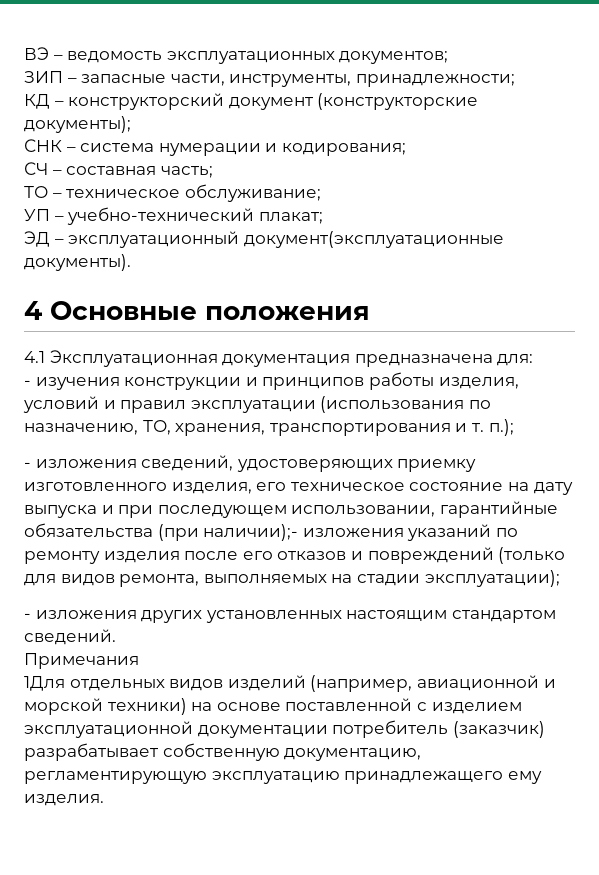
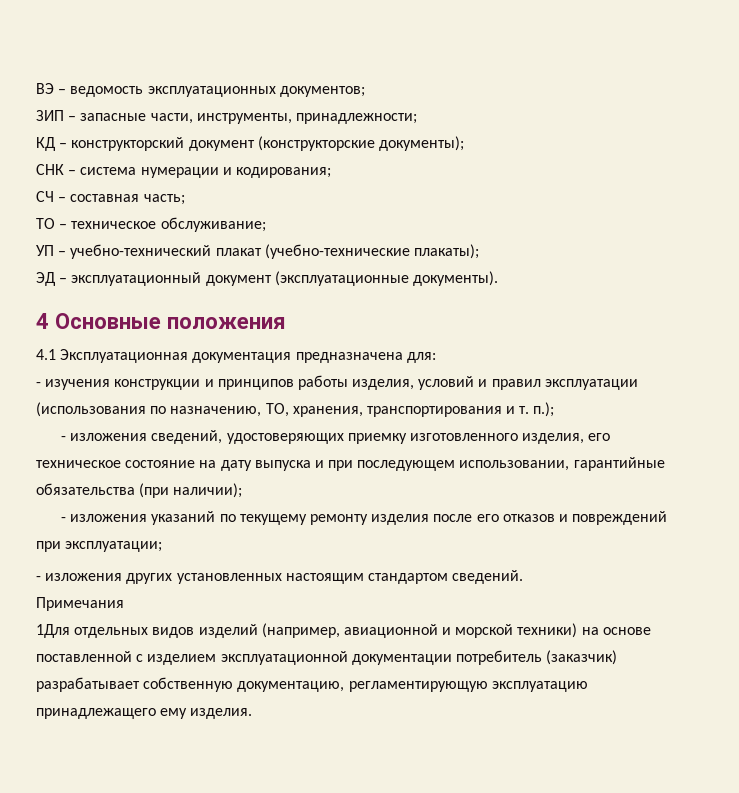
[258,212,323,224] плакат; -> [215,244,479,259] плакат (учебно-технические плакаты);
[243,231,504,248] документ(эксплуатационные -> [205,271,409,286] документ (эксплуатационные
[203,524,299,541] наличии);- -> [173,483,243,498] [61,517,67,522] наличии); // -
(518, 532) none -> [239,514,307,525] текущему
[498,547,566,564] [24,570,560,587] (только для видов ремонта, выполняемых на стадии эксплуатации); -> [36,541,163,552] при эксплуатации;

